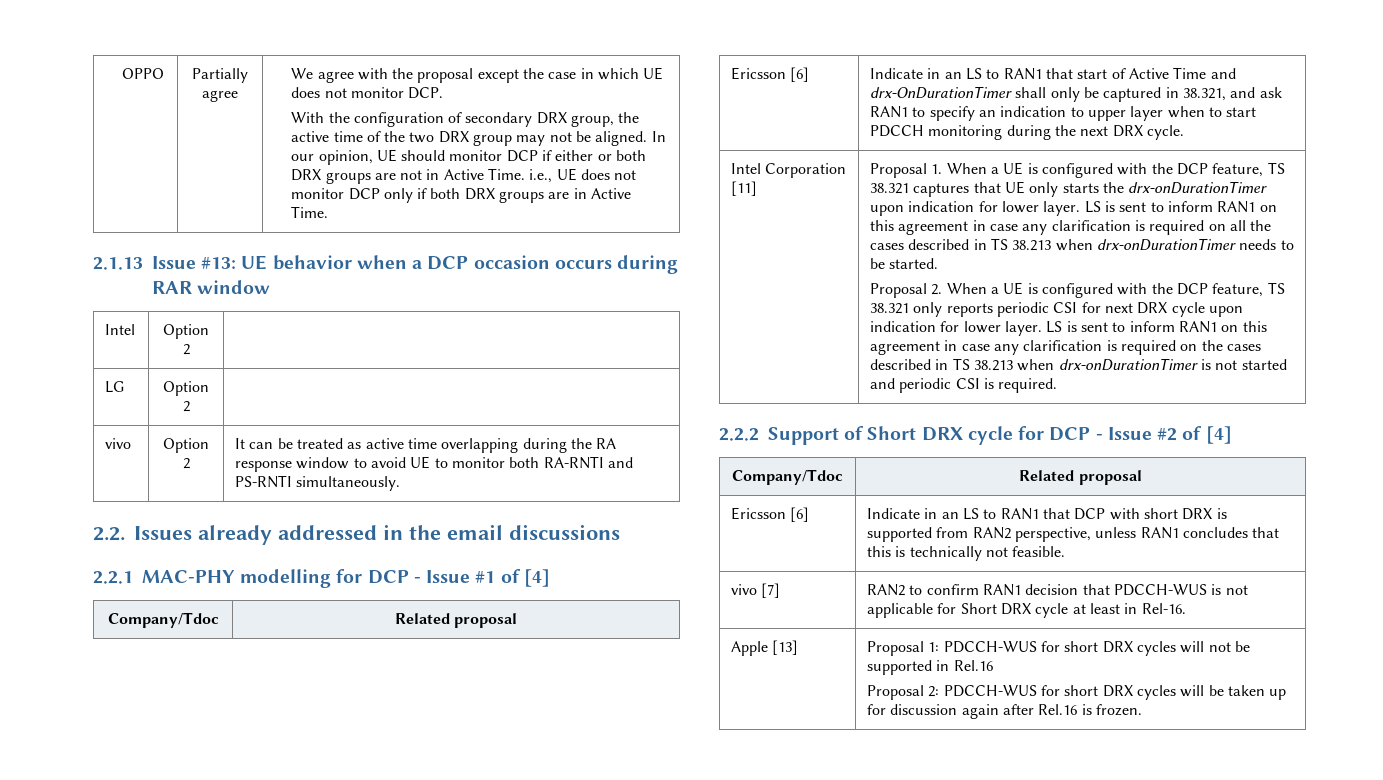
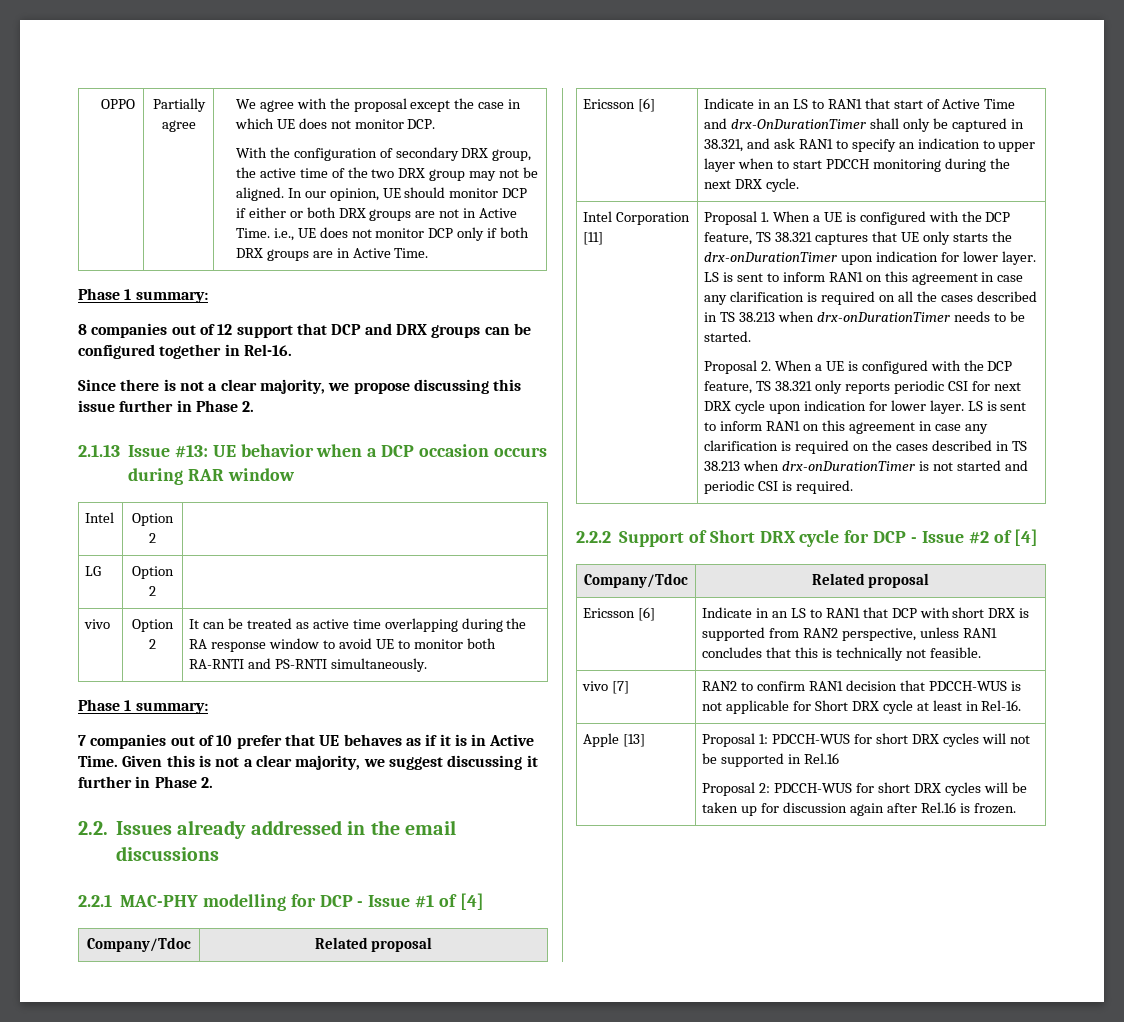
(329, 212) none -> [78,288,208,303] [78,323,531,338] [78,344,292,359] [78,379,522,394] [78,400,255,412] // Phase 1 summary: // 8 companies out of 12 support that DCP and DRX groups can be configured together in Rel-16. // Since there is not a clear majority, we propose discussing this issue further in Phase 2.
(401, 483) none -> [78,699,208,714] [78,734,535,749] [78,755,538,770] [78,776,213,788] // Phase 1 summary: // 7 companies out of 10 prefer that UE behaves as if it is in Active Time. Given this is not a clear majority, we suggest discussing it further in Phase 2.

